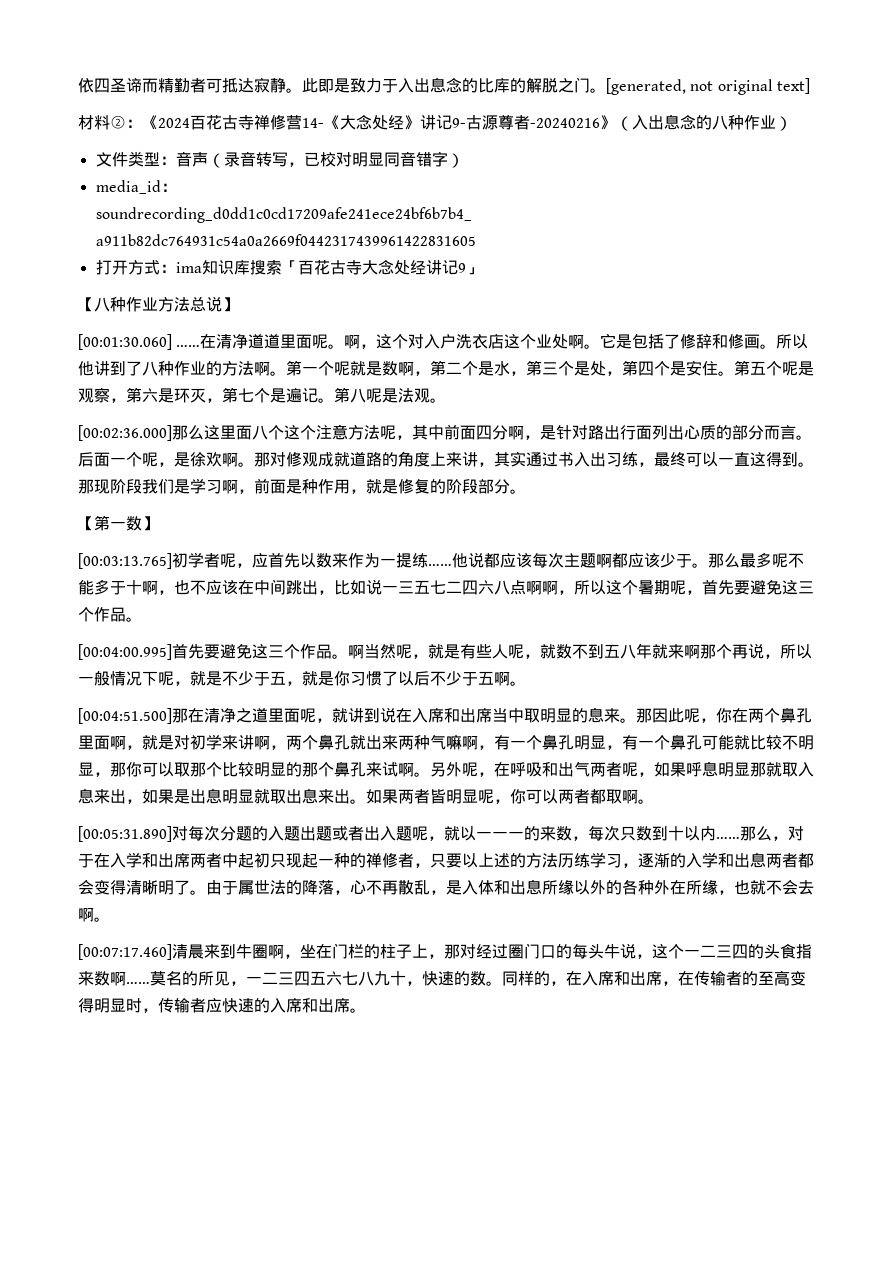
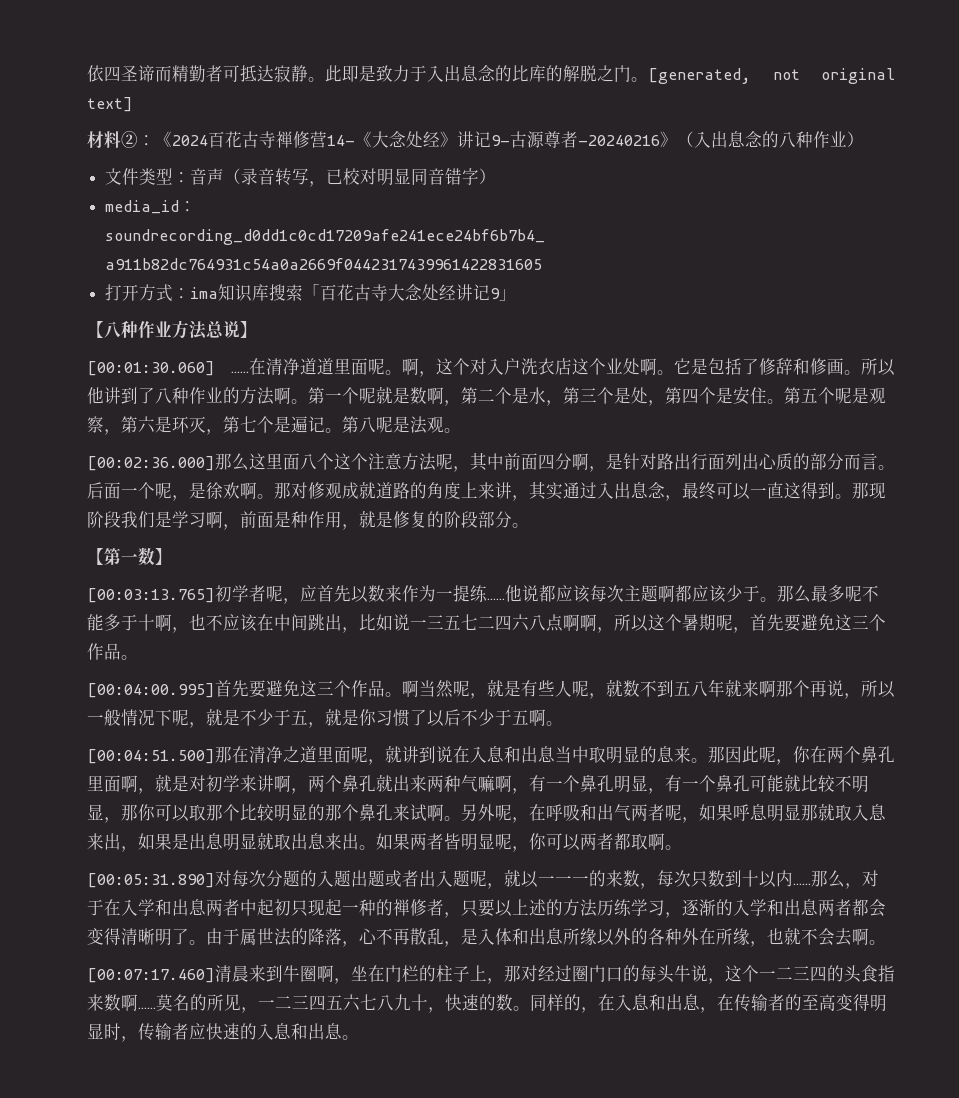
[558,452,638,467] 书入出习练 -> [597,482,665,499] 入出息念
[428,708,492,723] 席和出席 -> [487,746,555,763] 息和出息
[174,853,190,868] 席 -> [189,899,206,915] 息
[598,971,662,986] 席和出席 -> [632,994,700,1011] 息和出息
[286,998,350,1013] 席和出席 -> [274,1023,342,1040] 息和出息

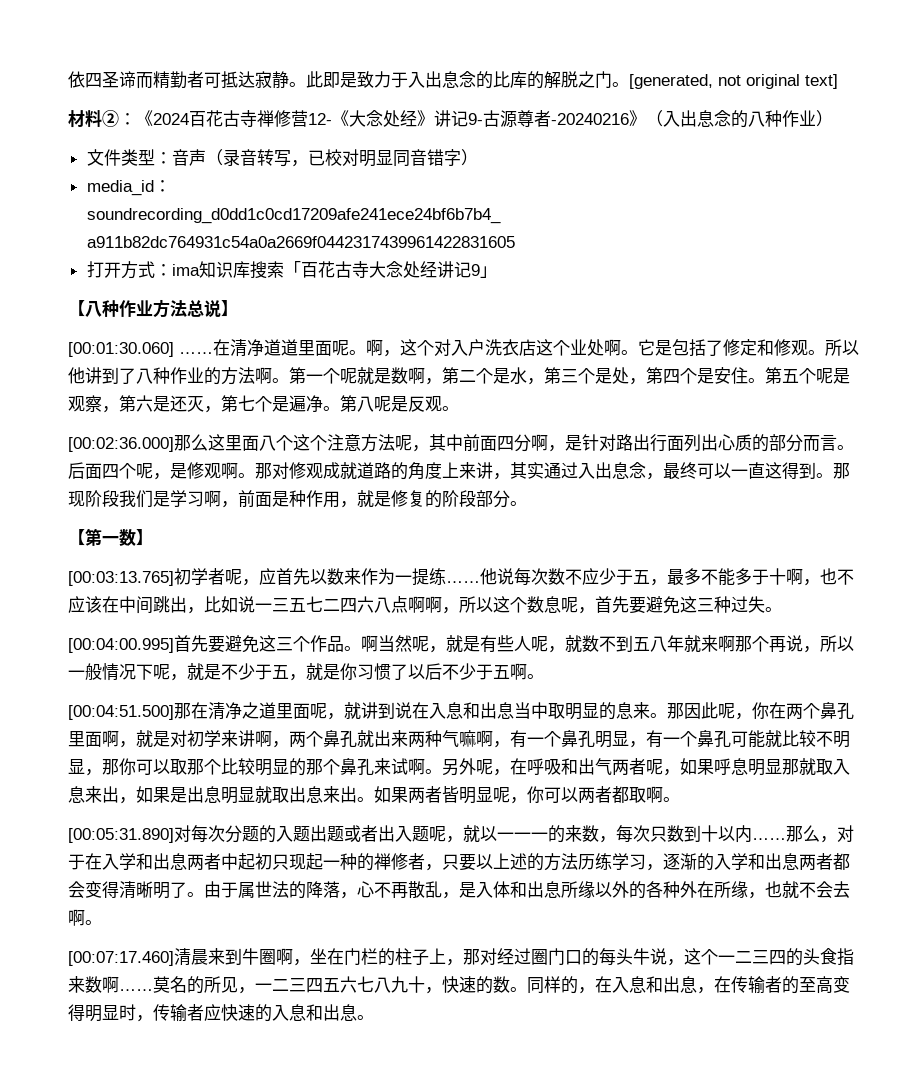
[327,135,355,146] 14- -> [308,113,332,125] 12-
[776,358,844,375] 辞和修画 -> [740,339,808,356] 定和修观
[172,416,189,433] 环 -> [170,395,187,412] 还
[308,416,325,432] 记 -> [306,395,323,413] 净
[410,416,427,434] 法 -> [408,396,425,412] 反
[121,488,138,497] 一 -> [102,464,119,479] 四
[206,482,240,500] 徐欢 -> [187,462,221,479] 修观
[539,585,862,603] 都应该每次主题啊都应该少于。那么最多呢 -> [514,568,701,586] 每次数不应少于五，最多
[682,614,716,631] 暑期 -> [527,596,561,613] 数息
[869,614,886,631] [87,643,121,660] 个作品 -> [714,596,765,613] 种过失

